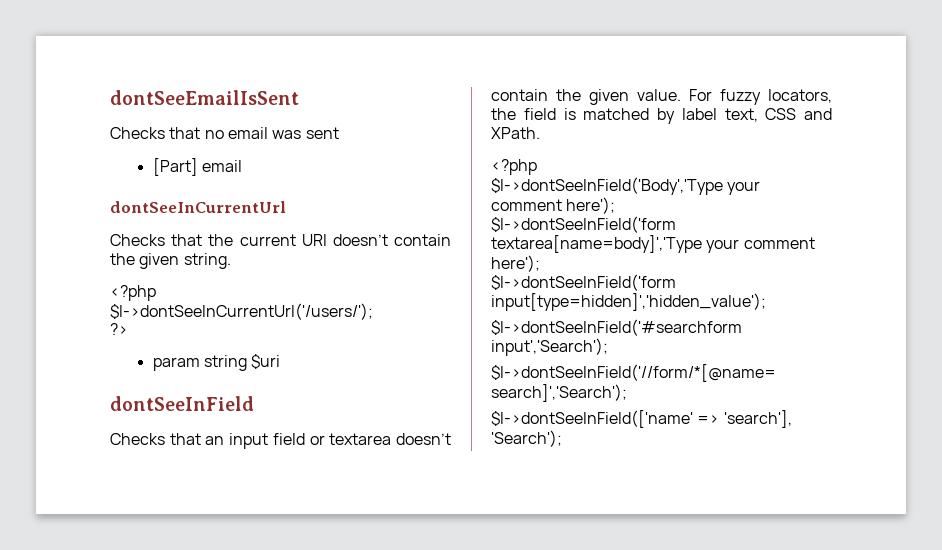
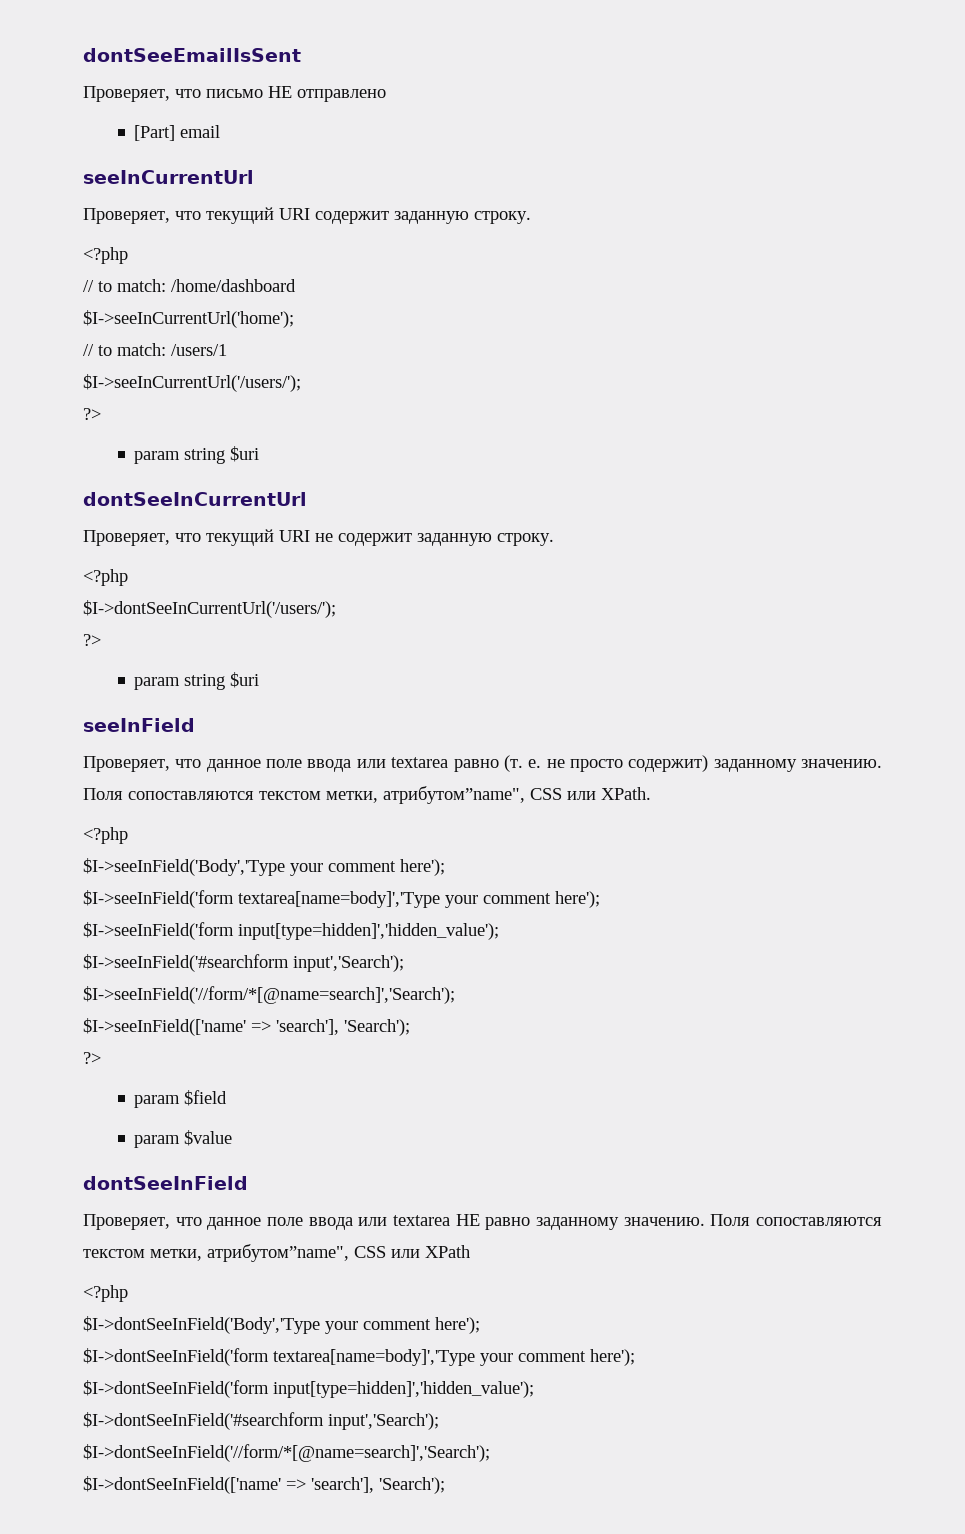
[110,127,339,139] [152,158,243,176] [110,201,286,213] [110,234,451,246] [110,253,231,269] Checks that no email was sent // [Part] email // dontSeeInCurrentUrl // Checks that the current URI doesn’t contain the given string. -> [83,86,386,102] [134,125,221,141] [83,170,254,184] [83,207,531,224] [83,247,128,264] [83,279,296,292] [83,310,294,328] [83,343,227,356] [83,374,301,392] [83,408,101,420] [134,446,260,464] [83,492,307,506] [83,529,554,546] Проверяет, что письмо НЕ отправлено // [Part] email // seeInCurrentUrl // Проверяет, что текущий URI содержит заданную строку. // <?php // // to match: /home/dashboard // $I->seeInCurrentUrl('home'); // // to match: /users/1 // $I->seeInCurrentUrl('/users/'); // ?> // param string $uri // dontSeeInCurrentUrl // Проверяет, что текущий URI не содержит заданную строку.
[110,396,254,411] [110,433,452,449] [491,89,832,105] [491,108,832,124] [491,127,540,139] dontSeeInField // Checks that an input field or textarea doesn’t contain the given value. For fuzzy locators, the field is matched by label text, CSS and XPath. -> [83,718,195,732] [83,755,882,772] [83,786,651,804] [83,827,128,844] [83,858,445,876] [83,890,600,908] [83,922,499,940] [83,954,404,972] [83,986,455,1004] [83,1018,410,1036] [83,1052,101,1064] [134,1090,228,1108] [134,1130,233,1148] [83,1176,248,1190] [83,1214,882,1230] [83,1244,470,1262] seeInField // Проверяет, что данное поле ввода или textarea равно (т. е. не просто содержит) заданному значению. Поля сопоставляются текстом метки, атрибутом”name", CSS или XPath. // <?php // $I->seeInField('Body','Type your comment here'); // $I->seeInField('form textarea[name=body]','Type your comment here'); // $I->seeInField('form input[type=hidden]','hidden_value'); // $I->seeInField('#searchform input','Search'); // $I->seeInField('//form/*[@name=search]','Search'); // $I->seeInField(['name' => 'search'], 'Search'); // ?> // param $field // param $value // dontSeeInField // Проверяет, что данное поле ввода или textarea НЕ равно заданному значению. Поля сопоставляются текстом метки, атрибутом”name", CSS или XPath

